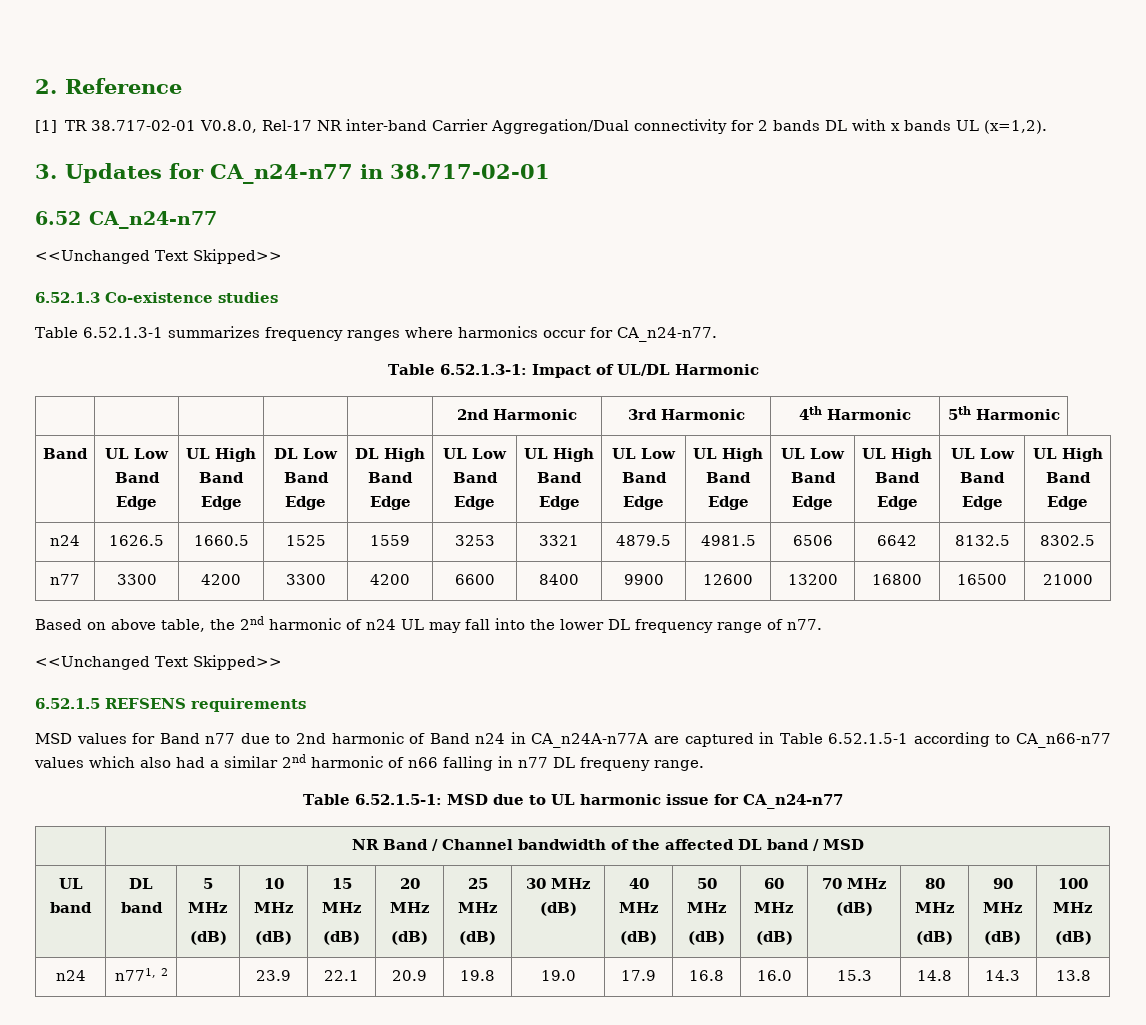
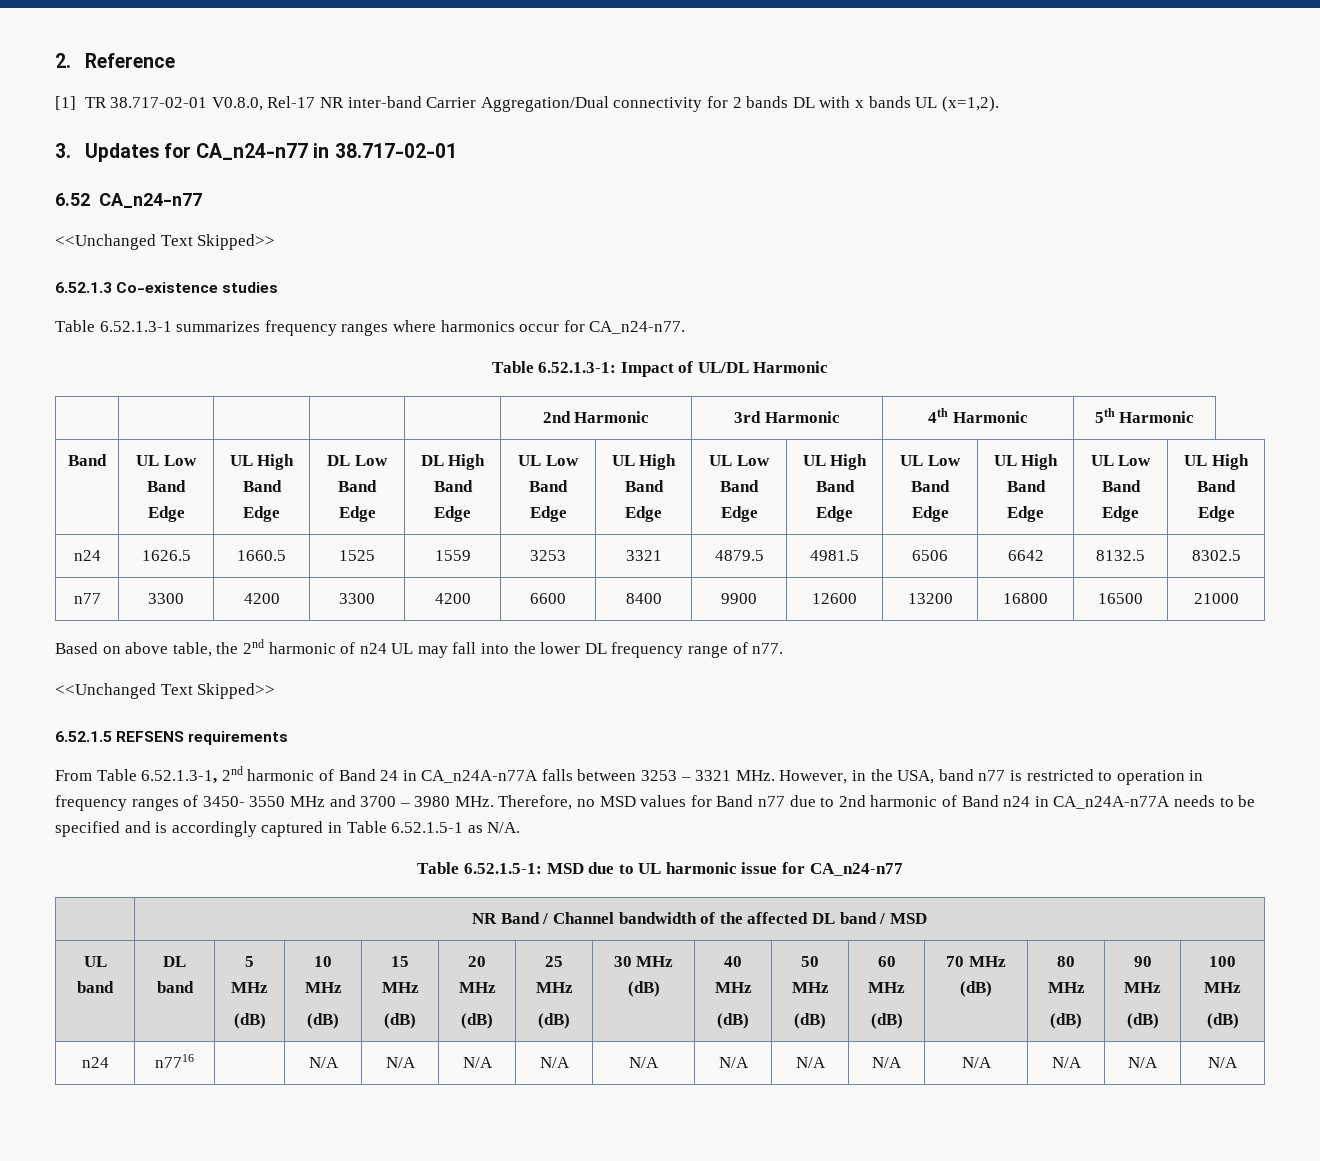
(306, 705) none -> [55,766,1204,785] [55,795,596,811] From Table 6.52.1.3-1, 2nd harmonic of Band 24 in CA_n24A-n77A falls between 3253 – 3321 MHz. However, in the USA, band n77 is restricted to operation in frequency ranges of 3450- 3550 MHz and 3700 – 3980 MHz. Therefore, no
[654,732,1111,748] [34,754,704,771] are captured in Table 6.52.1.5-1 according to CA_n66-n77 values which also had a similar 2nd harmonic of n66 falling in n77 DL frequeny range. -> [1173,795,1256,807] [55,821,521,837] needs to be specified and is accordingly captured in Table 6.52.1.5-1 as N/A.
[114,968,168,981] [256,970,291,981] [324,970,359,981] [392,970,427,981] [460,970,495,981] [540,970,576,981] [621,970,656,981] [689,970,724,981] [756,970,792,981] [836,970,872,981] [917,970,952,981] [985,970,1020,981] [1055,970,1091,981] n771, 2 | | 23.9 | 22.1 | 20.9 | 19.8 | 19.0 | 17.9 | 16.8 | 16.0 | 15.3 | 14.8 | 14.3 | 13.8 -> [155,1054,194,1068] [308,1057,339,1068] [385,1057,416,1068] [462,1057,493,1068] [539,1057,570,1068] [629,1057,659,1068] [718,1057,749,1068] [795,1057,826,1068] [872,1057,902,1068] [961,1057,992,1068] [1051,1057,1082,1068] [1128,1057,1158,1068] [1208,1057,1238,1068] n7716 | | N/A | N/A | N/A | N/A | N/A | N/A | N/A | N/A | N/A | N/A | N/A | N/A

